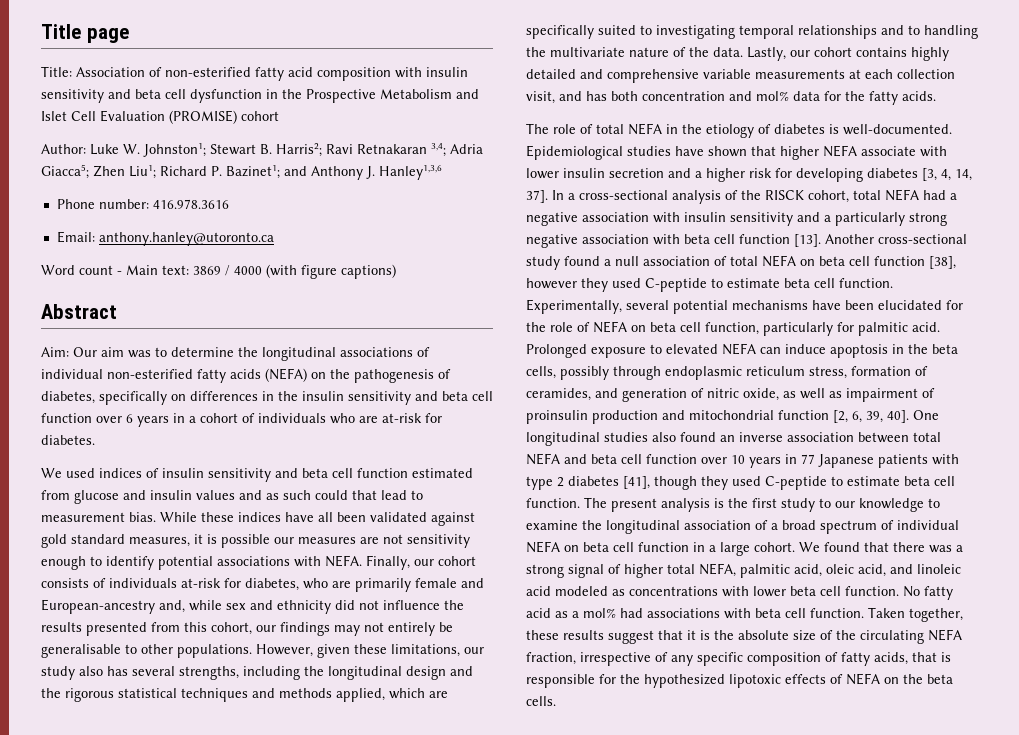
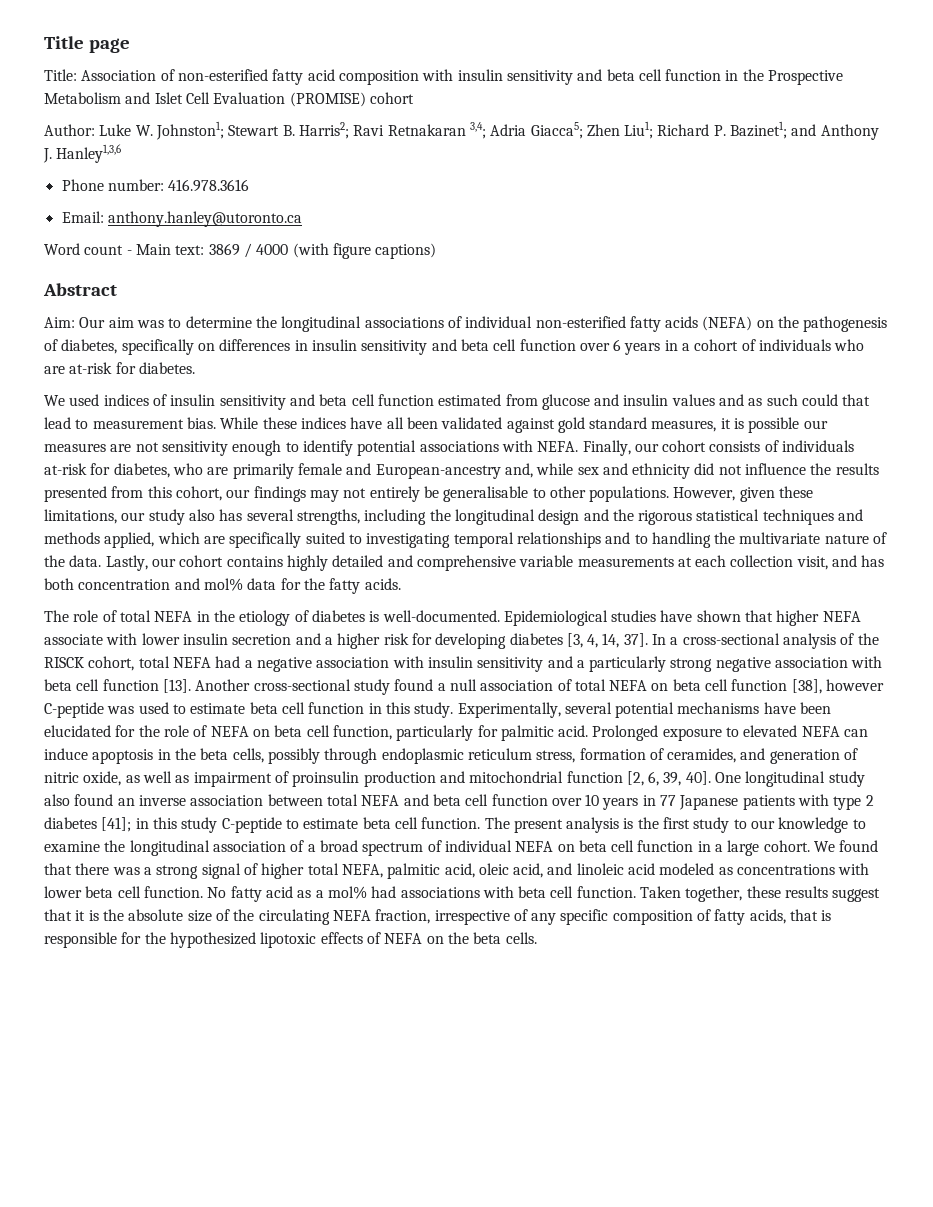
[190,89,262,103] dysfunction -> [665,69,722,81] function
[278,391,298,401] the -> (308, 345) none
[581,278,893,292] they used C-peptide to estimate beta cell function. -> [44,702,454,718] C-peptide was used to estimate beta cell function in this study.
[604,432,648,442] studies -> [828,771,865,787] study
[623,476,761,490] [41], though they used -> [101,817,218,833] [41]; in this study

